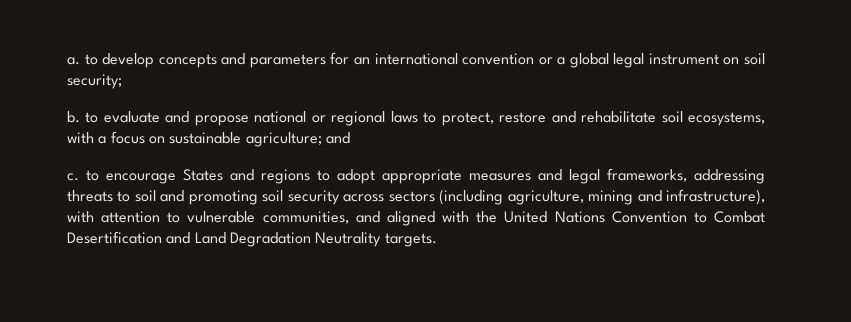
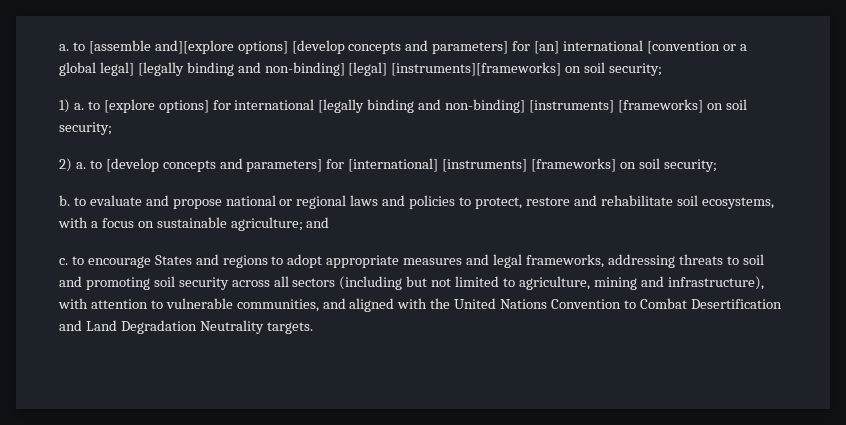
[67,52,719,68] a. to develop concepts and parameters for an international convention or a global legal instrument -> [59,40,747,54] [59,62,663,76] [59,99,747,113] [59,122,112,135] [59,158,617,172] a. to [assemble and][explore options] [develop concepts and parameters] for [an] international [convention or a global legal] [legally binding and non-binding] [legal] [instruments][frameworks] on soil security; // 1) a. to [explore options] for international [legally binding and non-binding] [instruments] [frameworks] on soil security; // 2) a. to [develop concepts and parameters] for [international] [instruments] [frameworks]
(418, 117) none -> [382,195,456,209] and policies
(385, 198) none -> [273,276,289,287] all
(504, 197) none -> [406,276,516,287] but not limited to

